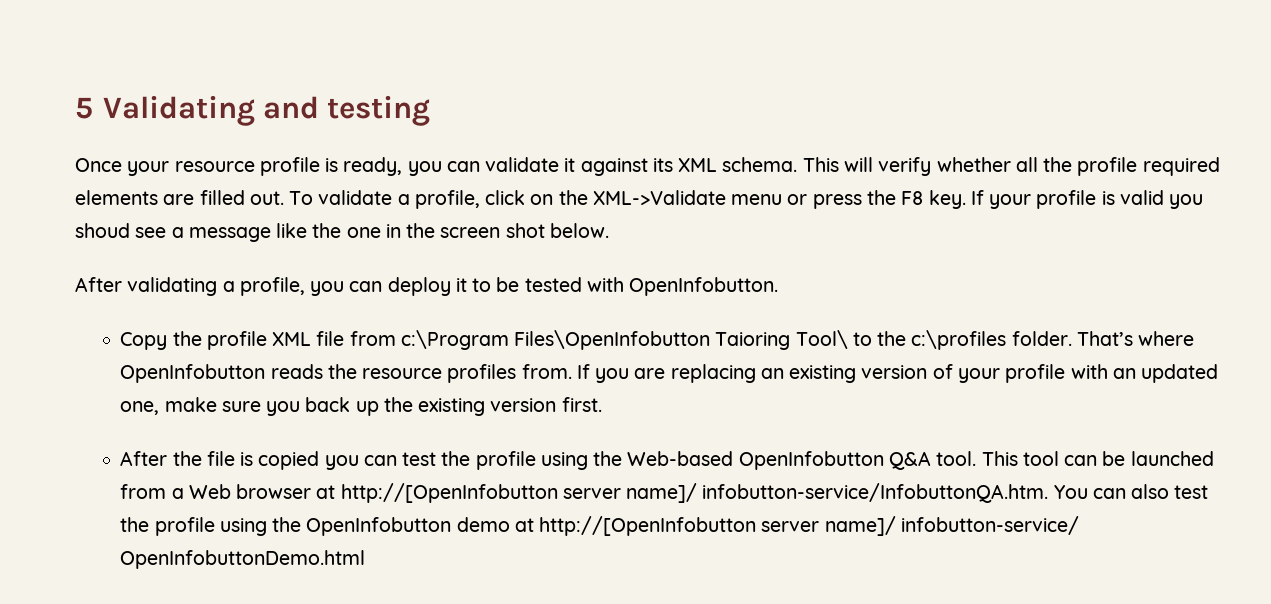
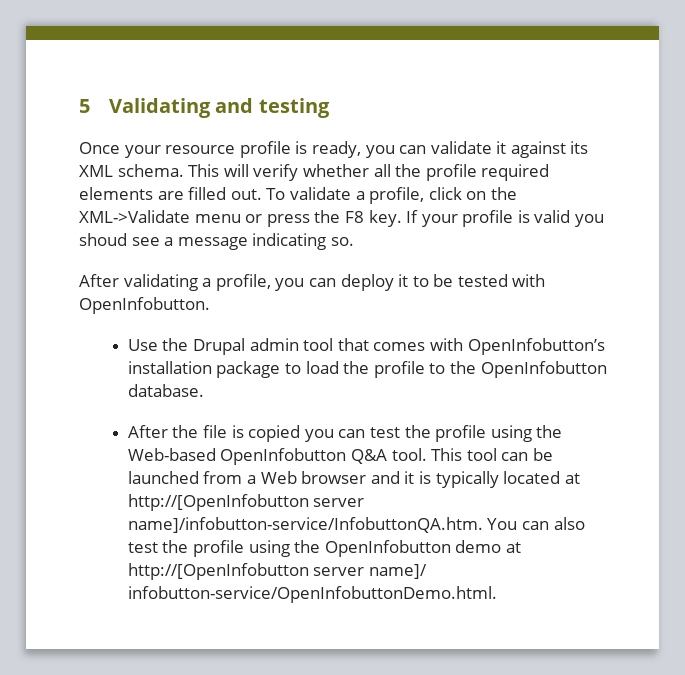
[276,223,609,238] like the one in the screen shot below. -> [252,233,354,250] indicating so.
[120,330,1195,350] [120,364,1219,383] [120,397,602,416] Copy the profile XML file from c:\Program Files\OpenInfobutton Taioring Tool\ to the c:\profiles folder. That’s where OpenInfobutton reads the resource profiles from. If you are replacing an existing version of your profile with an updated one, make sure you back up the existing version first. -> [127,338,605,355] [127,361,607,378] [127,384,204,397] Use the Drupal admin tool that comes with OpenInfobutton’s installation package to load the profile to the OpenInfobutton database.
[316,483,1049,503] at http://[OpenInfobutton server name]/ infobutton-service/InfobuttonQA.htm. -> [370,471,580,488] [127,494,365,511] [127,517,483,533] and it is typically located at http://[OpenInfobutton server name]/infobutton-service/InfobuttonQA.htm.
[900,516,1079,535] [120,550,366,569] infobutton-service/ OpenInfobuttonDemo.html -> [127,586,497,603] infobutton-service/OpenInfobuttonDemo.html.

